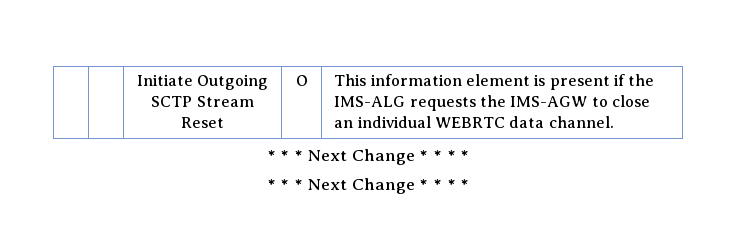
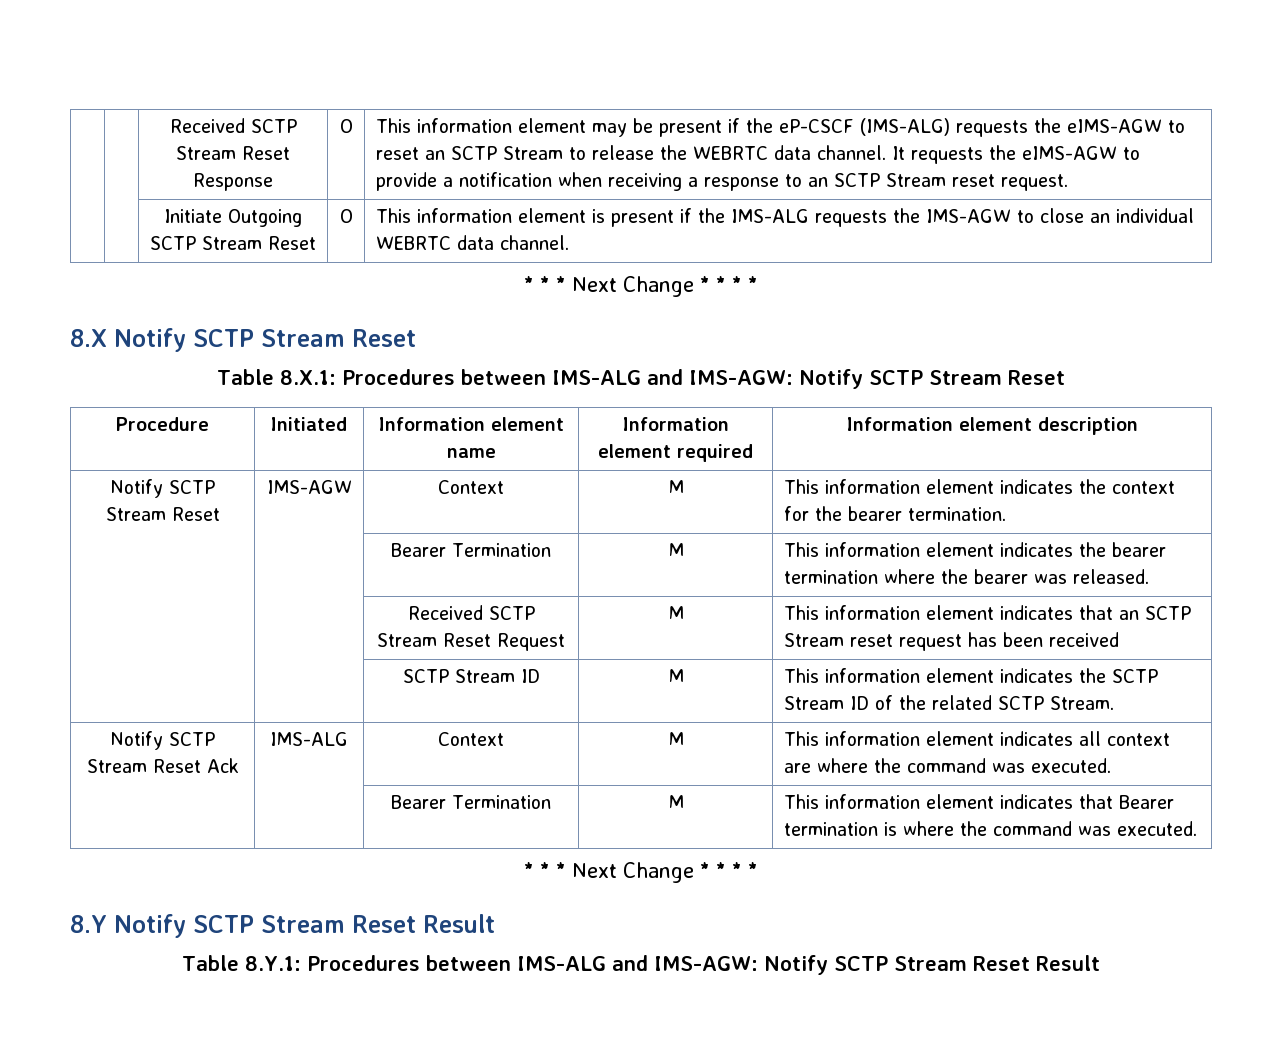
(136, 80) | -> [169,118,297,133] [176,146,290,160] [193,173,273,191] [339,119,353,133] [375,118,1185,137] [375,145,1140,164] [375,172,1068,191] | | Received SCTP Stream Reset Response | O | This information element may be present if the eP-CSCF (IMS-ALG) requests the eIMS-AGW to reset an SCTP Stream to release the WEBRTC data channel. It requests the eIMS-AGW to provide a notification when receiving a response to an SCTP Stream reset request. // |
[266,178,470,194] // * * * Next Change * * * * -> [70,328,416,352] [217,369,1065,389] [116,417,209,431] [271,417,347,431] [378,417,564,431] [446,448,496,458] [622,417,729,431] [598,444,753,462] [846,417,1138,435] [110,479,215,498] [105,507,220,521] [266,480,352,494] [438,480,504,494] [667,480,684,494] [783,479,1175,494] [783,506,1006,521] [391,543,552,557] [667,543,684,557] [783,542,1166,557] [783,569,1149,584] [407,605,535,620] [377,633,565,651] [667,606,684,620] [783,605,1191,620] [783,632,1119,651] [402,669,540,683] [667,669,684,683] [783,668,1158,683] [783,695,1114,710] [110,731,215,750] [86,758,239,773] [270,732,348,746] [438,732,504,746] [667,732,684,746] [783,731,1170,746] [783,758,1111,773] [391,795,552,809] [667,795,684,809] [783,794,1174,809] [783,821,1197,836] [524,862,758,883] [70,914,495,938] [182,955,1100,975] // 8.X Notify SCTP Stream Reset // Table 8.X.1: Procedures between IMS-ALG and IMS-AGW: Notify SCTP Stream Reset // Procedure | Initiated | Information element name | Information element required | Information element description // Notify SCTP Stream Reset | IMS-AGW | Context | M | This information element indicates the context for the bearer termination. // | | Bearer Termination | M | This information element indicates the bearer termination where the bearer was released. // | | Received SCTP Stream Reset Request | M | This information element indicates that an SCTP Stream reset request has been received // | | SCTP Stream ID | M | This information element indicates the SCTP Stream ID of the related SCTP Stream. // Notify SCTP Stream Reset Ack | IMS-ALG | Context | M | This information element indicates all context are where the command was executed. // | | Bearer Termination | M | This information element indicates that Bearer termination is where the command was executed. // * * * Next Change * * * * // 8.Y Notify SCTP Stream Reset Result // Table 8.Y.1: Procedures between IMS-ALG and IMS-AGW: Notify SCTP Stream Reset Result

